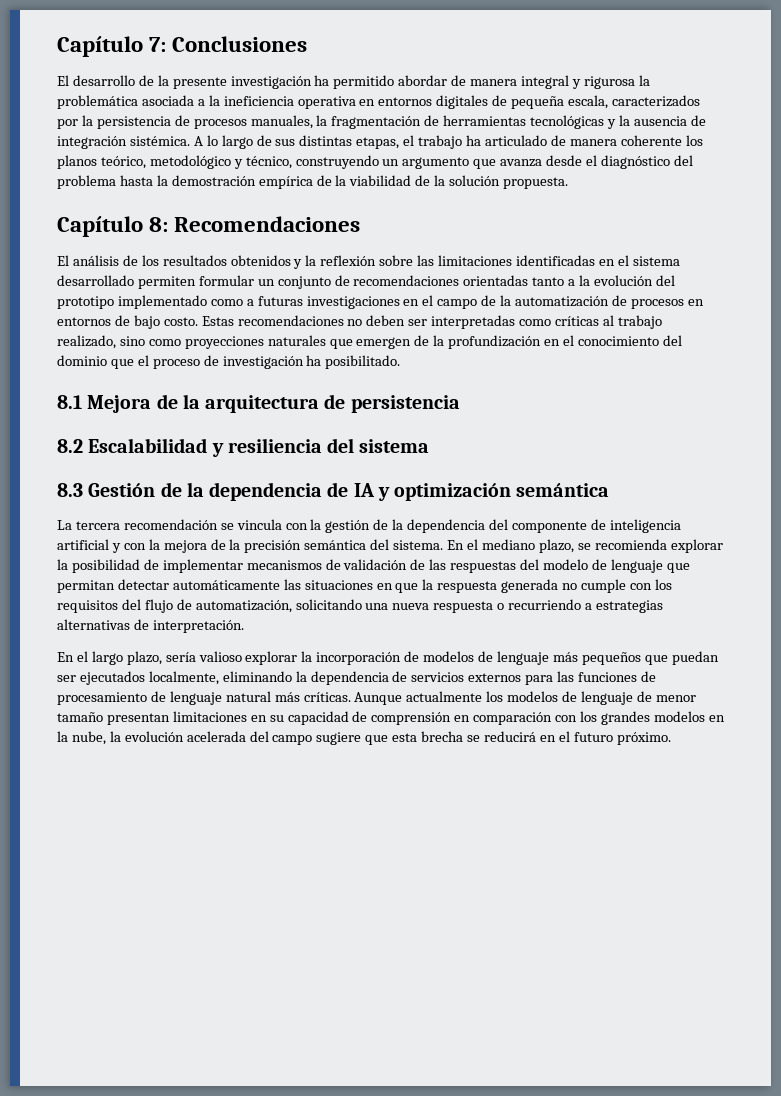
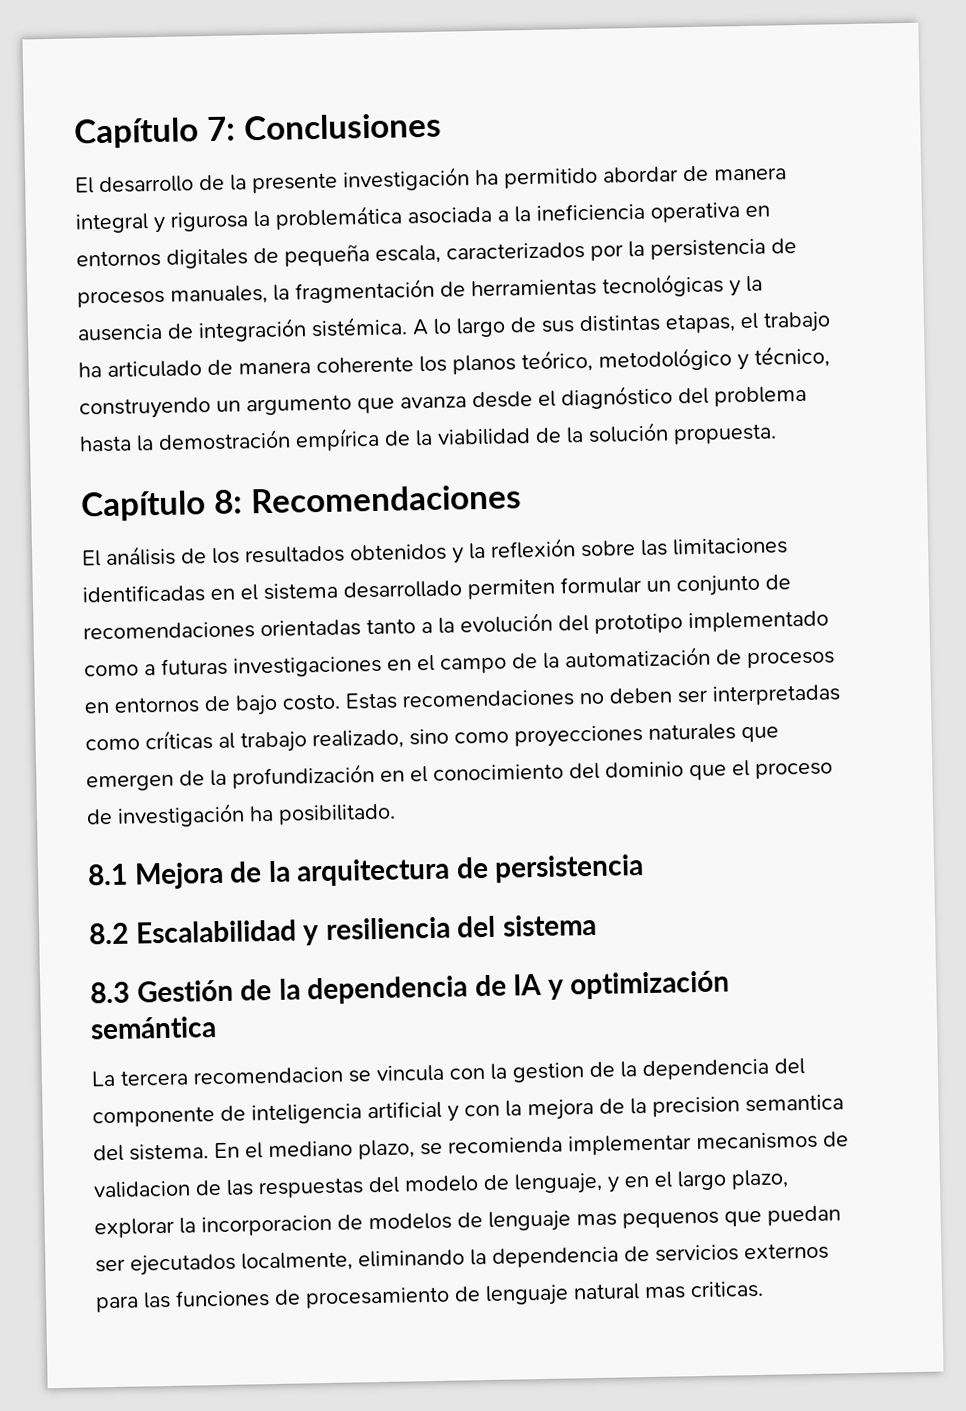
[123,519,218,530] recomendación -> [193,1066,344,1085] recomendacion
[325,520,371,533] gestión -> [512,1062,585,1083] gestion
[244,540,367,553] precisión semántica -> [652,1094,844,1117] precision semantica
[670,539,723,553] [57,559,159,573] explorar la posibilidad de -> (563, 1145) none
[343,559,408,570] validación -> [93,1180,191,1199] validacion
[610,559,690,573] [57,579,672,593] [57,599,663,613] [57,619,244,633] [57,652,74,662] lenguaje que permitan detectar automáticamente las situaciones en que la respuesta generada no cumple con los requisitos del flujo de automatización, solicitando una nueva respuesta o recurriendo a estrategias alternativas de interpretación. // En -> [514,1172,650,1195] lenguaje, y en
[165,651,402,665] sería valioso explorar la incorporación -> [94,1214,332,1239] explorar la incorporacion
[552,652,641,665] más pequeños -> [576,1211,719,1229] mas pequenos
[274,691,696,705] [57,711,725,725] [57,731,671,745] más críticas. Aunque actualmente los modelos de lenguaje de menor tamaño presentan limitaciones en su capacidad de comprensión en comparación con los grandes modelos en la nube, la evolución acelerada del campo sugiere que esta brecha se reducirá en el futuro próximo. -> [644,1280,764,1300] mas criticas.

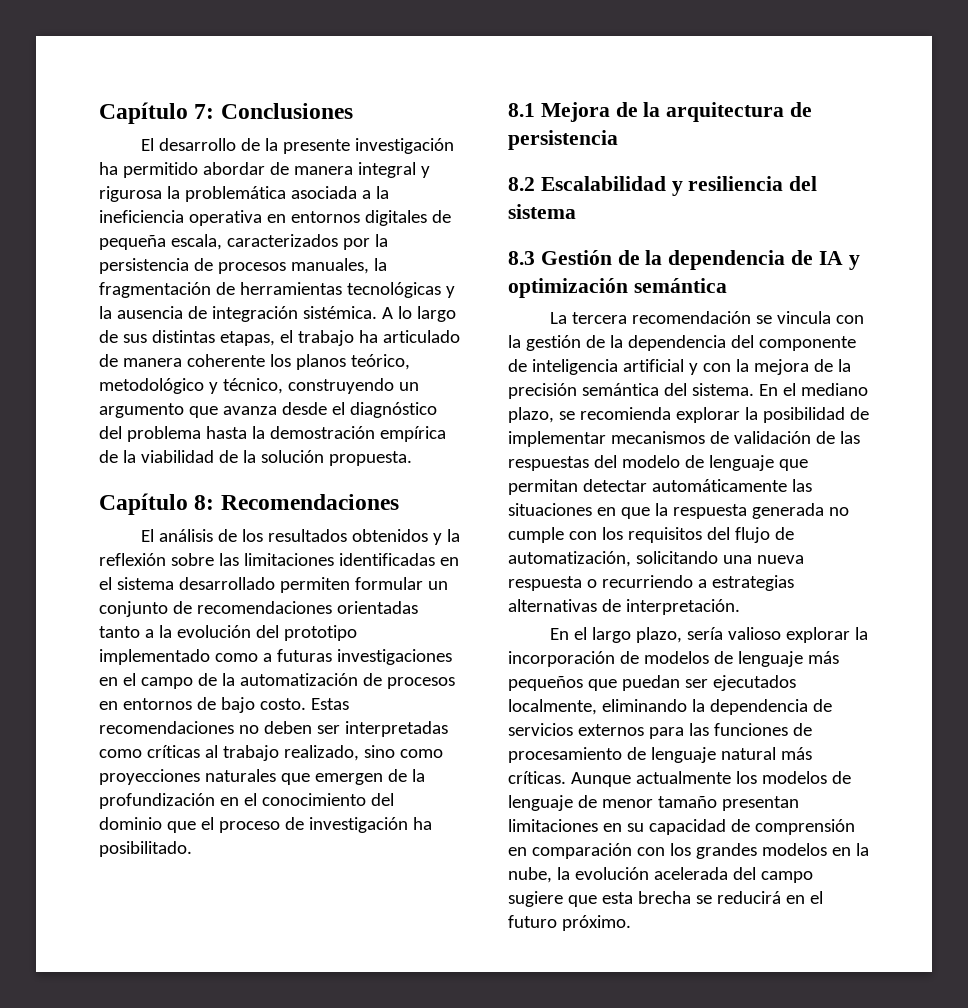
[193,1066,344,1085] recomendacion -> [631,311,751,324] recomendación
[512,1062,585,1083] gestion -> [525,335,581,351] gestión
[652,1094,844,1117] precision semantica -> [508,383,659,399] precisión semántica
(563, 1145) none -> [675,407,869,423] explorar la posibilidad de
[93,1180,191,1199] validacion -> [733,431,811,444] validación
[514,1172,650,1195] lenguaje, y en -> [708,455,808,471] [508,479,812,495] [508,503,849,519] [508,527,794,543] [508,551,804,567] [508,575,794,591] [508,599,740,615] [549,628,569,640] lenguaje que permitan detectar automáticamente las situaciones en que la respuesta generada no cumple con los requisitos del flujo de automatización, solicitando una nueva respuesta o recurriendo a estrategias alternativas de interpretación. // En
[94,1214,332,1239] explorar la incorporacion -> [686,627,868,643] [508,651,615,667] sería valioso explorar la incorporación
[576,1211,719,1229] mas pequenos -> [807,651,839,664] [508,676,583,691] más pequeños
[644,1280,764,1300] mas criticas. -> [780,747,812,760] [508,771,851,787] [508,795,799,811] [508,819,855,835] [508,843,869,859] [508,867,813,883] [508,891,823,907] [508,915,631,931] más críticas. Aunque actualmente los modelos de lenguaje de menor tamaño presentan limitaciones en su capacidad de comprensión en comparación con los grandes modelos en la nube, la evolución acelerada del campo sugiere que esta brecha se reducirá en el futuro próximo.

